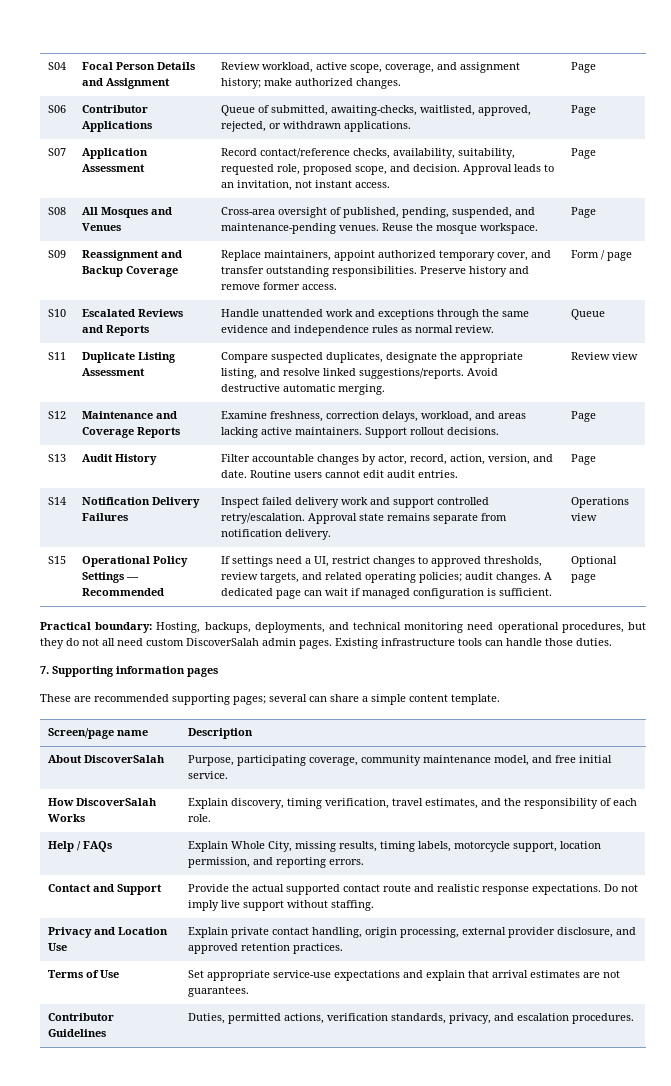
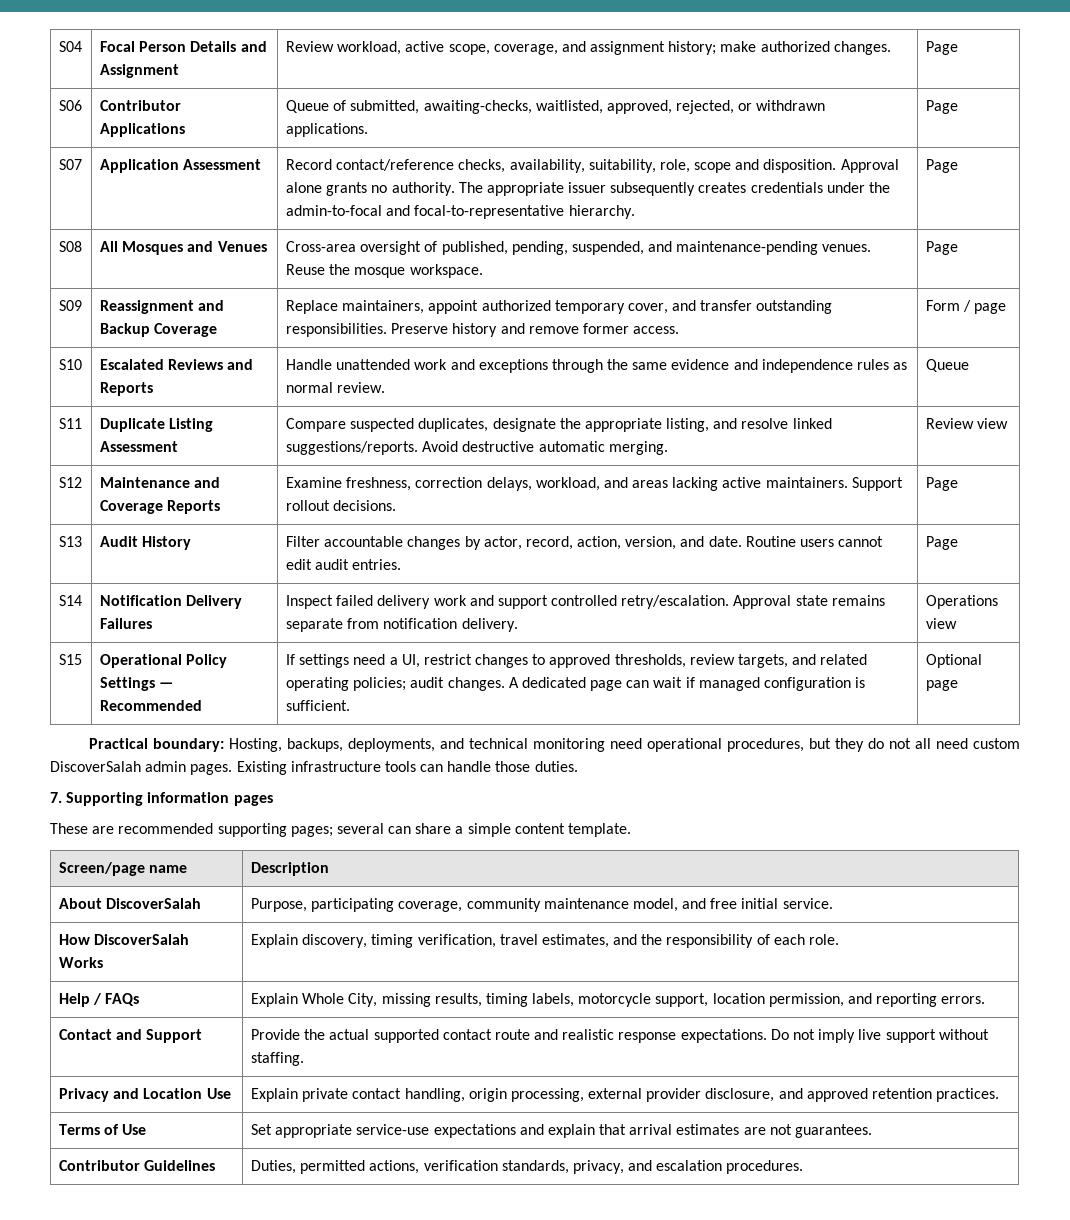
[220,164,554,175] [220,180,390,191] requested role, proposed scope, and decision. Approval leads to an invitation, not instant access. -> [659,159,899,173] [285,182,891,196] [285,205,635,219] role, scope and disposition. Approval alone grants no authority. The appropriate issuer subsequently creates credentials under the admin-to-focal and focal-to-representative hierarchy.

